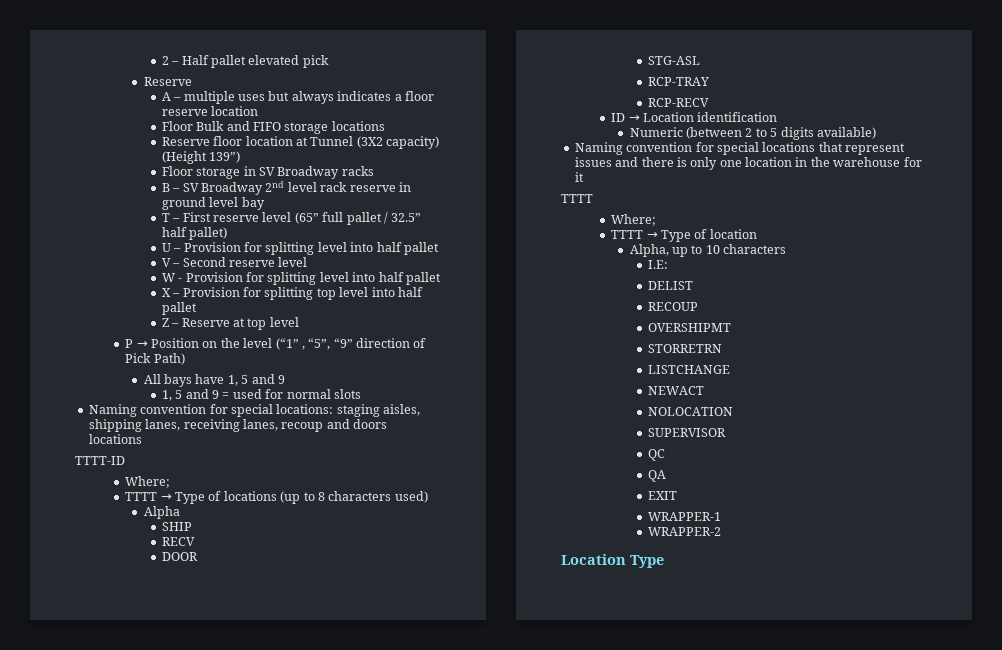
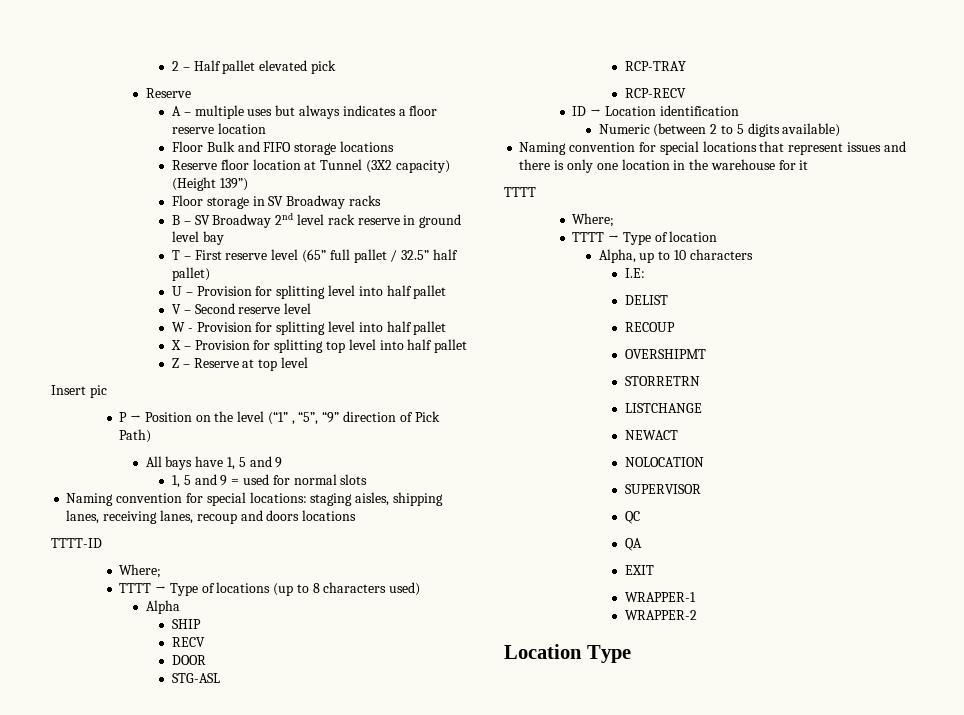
(299, 322) none -> [51,385,107,398] // Insert pic

